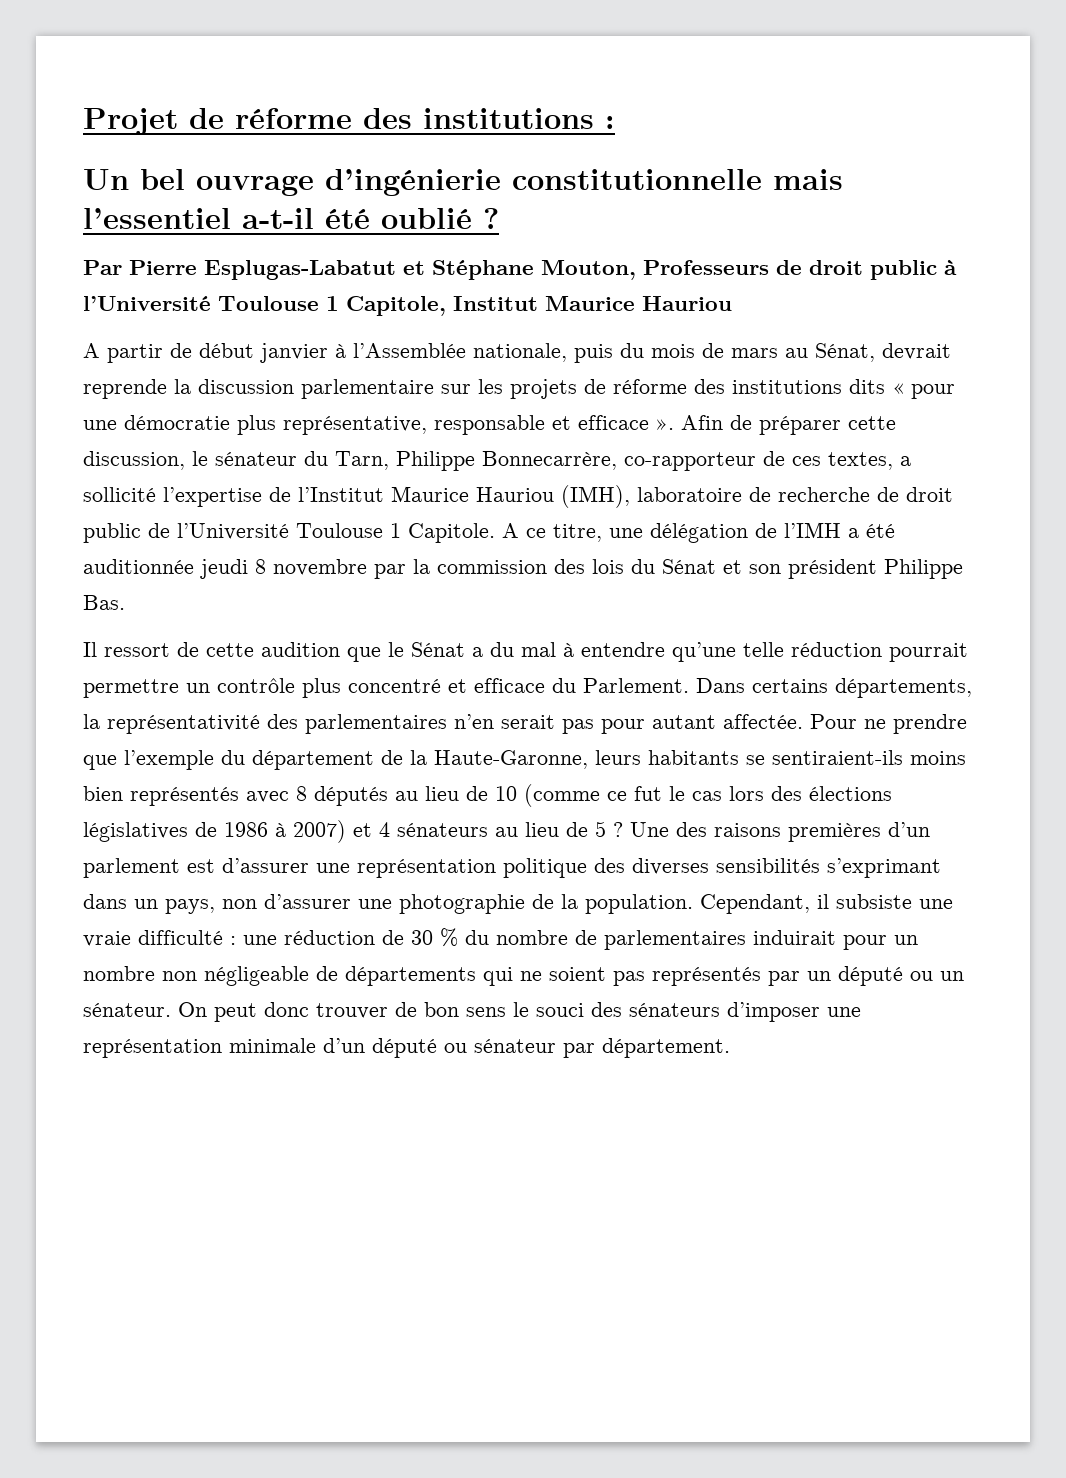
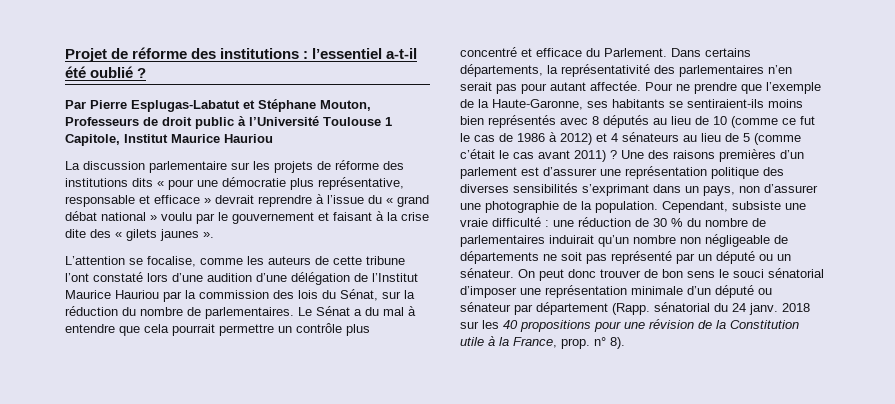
[83,169,843,196] // Un bel ouvrage d’ingénierie constitutionnelle mais -> (309, 55) none
[83,343,951,363] [83,379,191,399] A partir de début janvier à l’Assemblée nationale, puis du mois de mars au Sénat, devrait reprende la -> [65,161,80,170] La
[656,415,896,435] [83,451,911,471] [83,485,953,508] [83,522,895,543] [83,559,367,579] ». Afin de préparer cette discussion, le sénateur du Tarn, Philippe Bonnecarrère, co-rapporteur de ces textes, a sollicité l’expertise de l’Institut Maurice Hauriou (IMH), laboratoire de recherche de droit public de l’Université Toulouse 1 Capitole. A ce titre, une délégation de l’IMH a été auditionnée jeudi 8 novembre -> [204,194,429,207] [65,211,429,224] [65,229,214,241] [65,256,405,267] [65,272,418,285] [65,290,159,299] » devrait reprendre à l’issue du « grand débat national » voulu par le gouvernement et faisant à la crise dite des « gilets jaunes ». // L’attention se focalise, comme les auteurs de cette tribune l’ont constaté lors d’une audition d’une délégation de l’Institut Maurice Hauriou
[662,559,963,579] [83,595,125,610] [83,642,404,662] Sénat et son président Philippe Bas. // Il ressort de cette audition que le -> [340,289,415,301] [65,306,312,319] Sénat, sur la réduction du nombre de parlementaires. Le
[672,642,882,662] qu’une telle réduction -> [119,324,169,336] que cela
[221,750,374,770] du département -> (821, 88) none
[595,750,641,765] leurs -> [587,101,608,108] ses
[729,786,892,801] [83,822,188,842] lors des élections législatives -> (495, 138) none
[293,820,346,843] 2007) -> [560,133,592,145] 2012)
(606, 829) none -> [754,133,801,145] [460,149,606,162] (comme c’était le cas avant 2011)
[817,894,829,909] il -> (728, 207) none
[843,935,918,950] pour un -> [598,235,629,247] qu’un
[483,967,761,986] qui ne soient pas représentés -> [543,251,672,264] ne soit pas représenté
[591,1002,720,1017] des sénateurs -> [768,268,824,278] sénatorial
[602,1038,730,1058] département. -> [536,302,810,315] [460,319,799,332] [460,336,625,349] département (Rapp. sénatorial du 24 janv. 2018 sur les 40 propositions pour une révision de la Constitution utile à la France, prop. n° 8).

